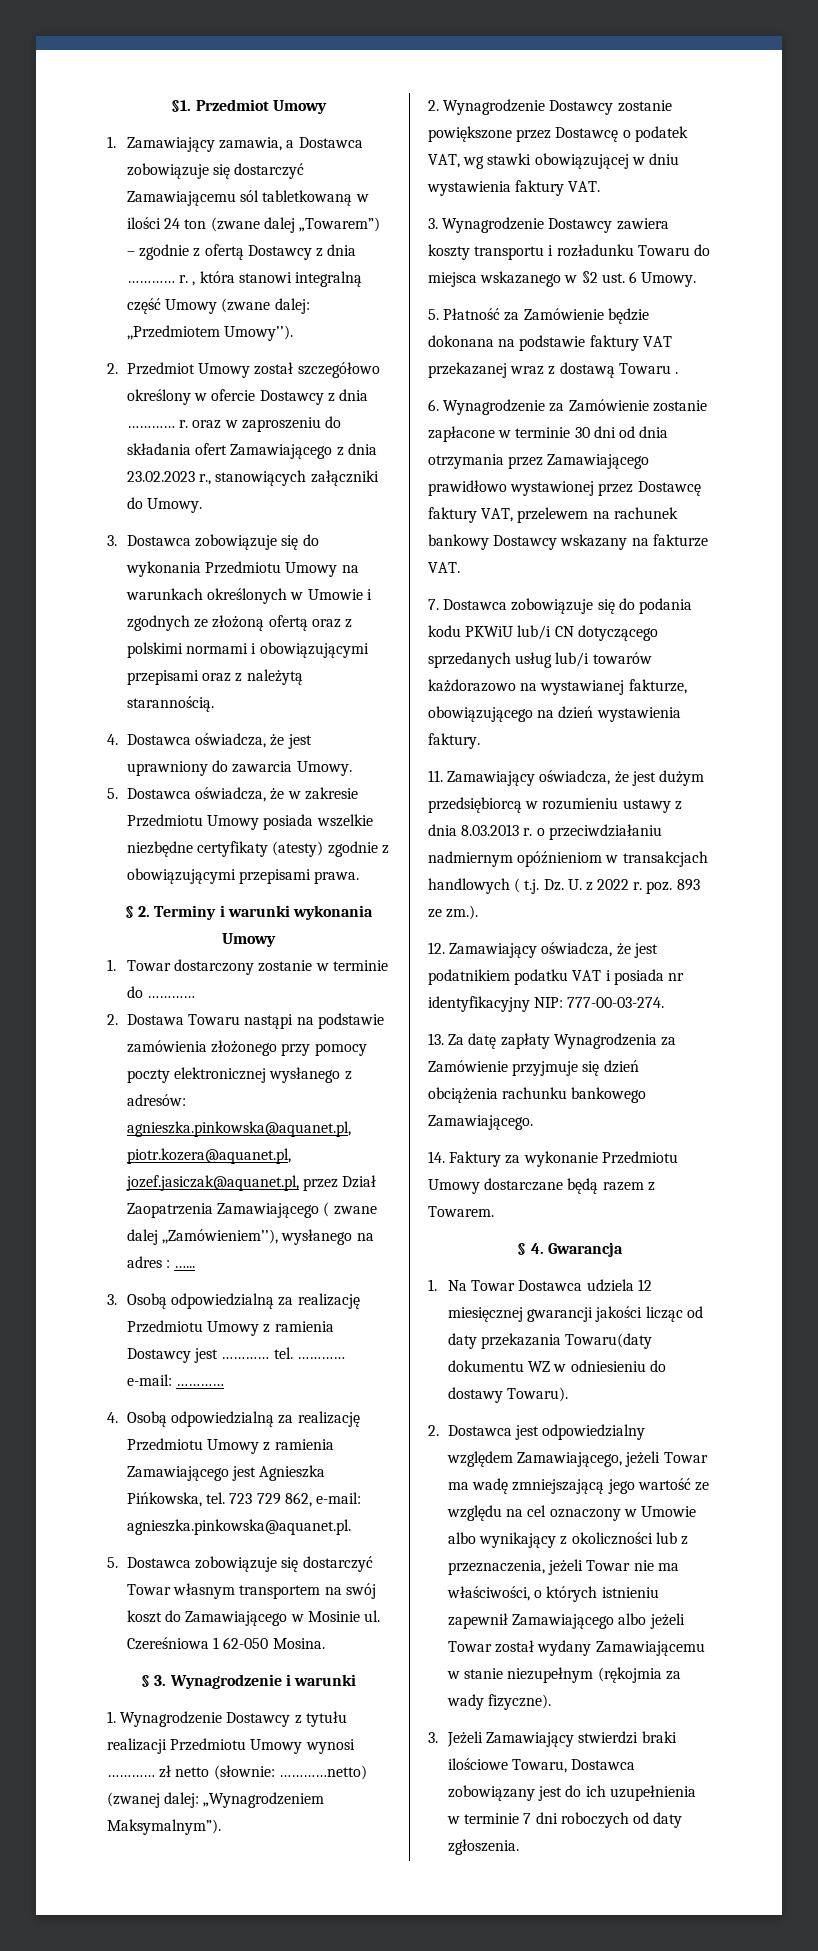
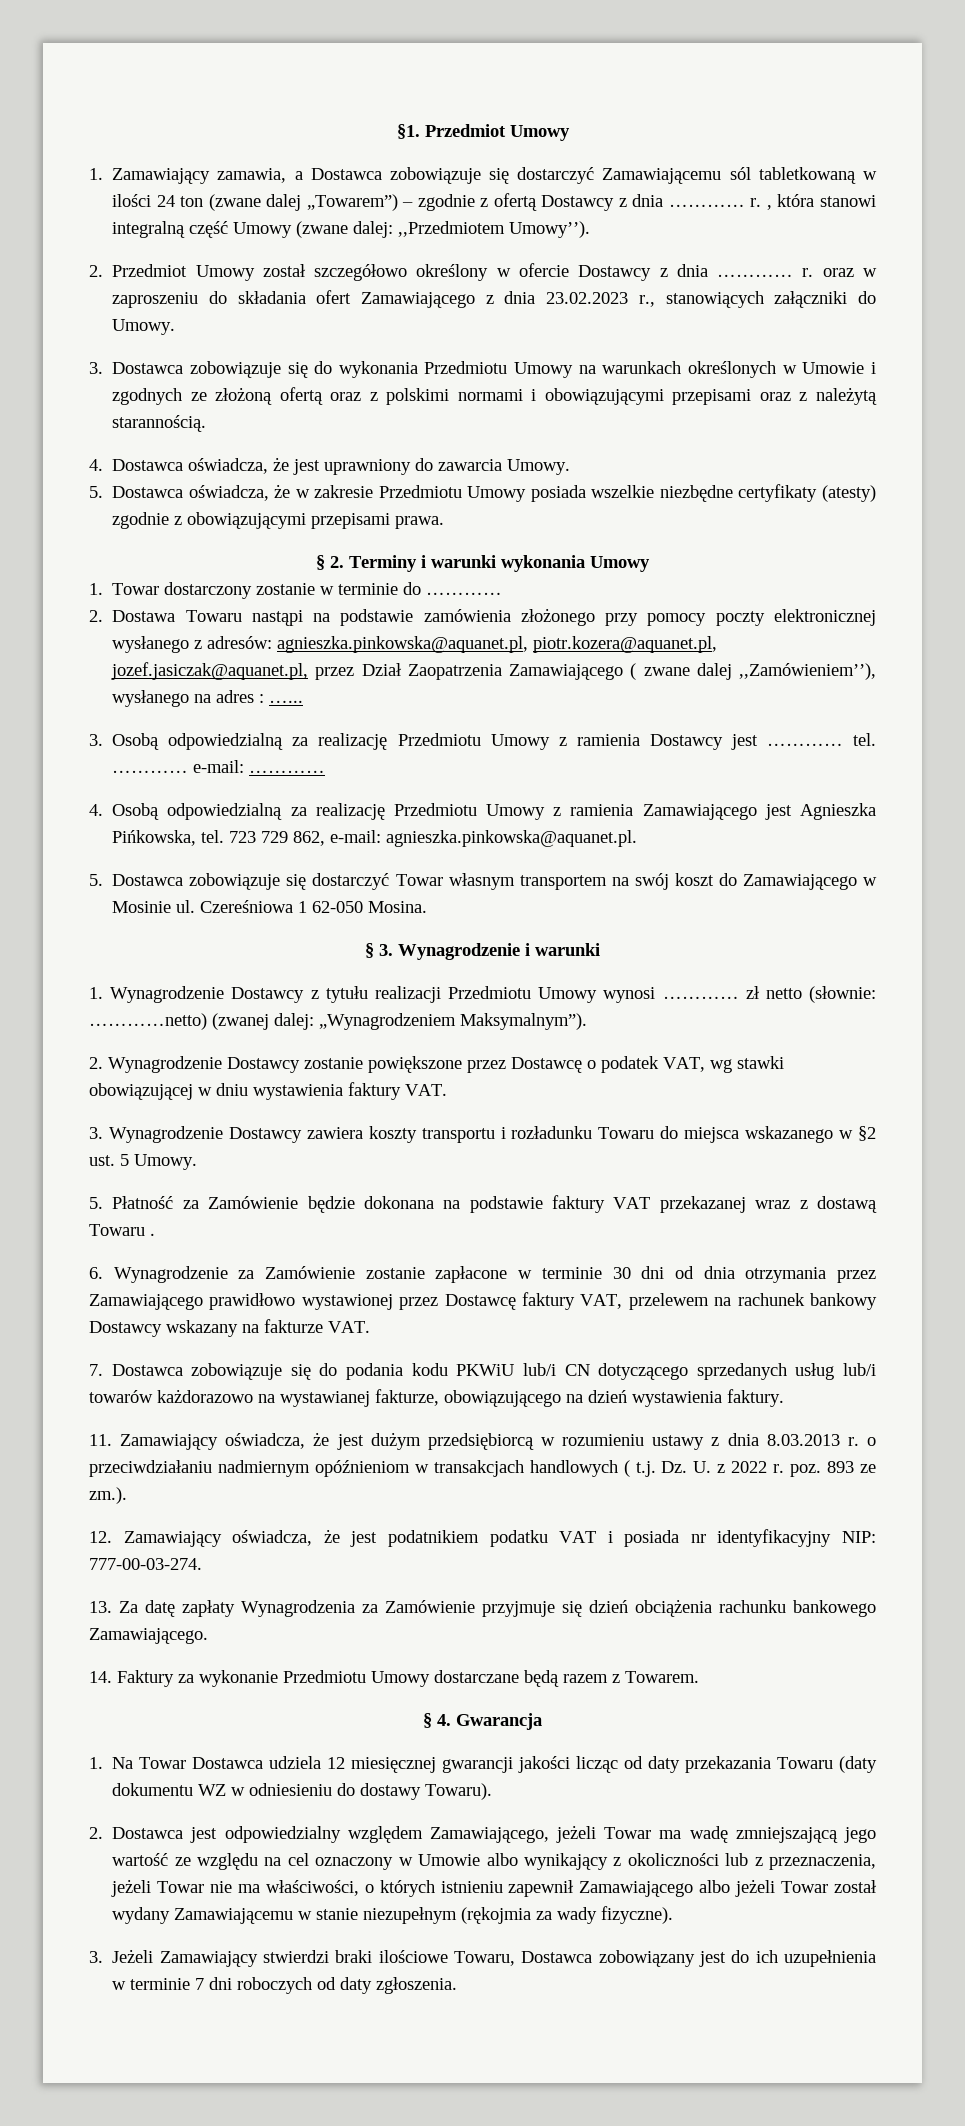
[628,271,637,283] 6 -> [120,1154,129,1166] 5
[565,1333,653,1349] Towaru(daty -> [777,1756,878,1773] Towaru (daty

